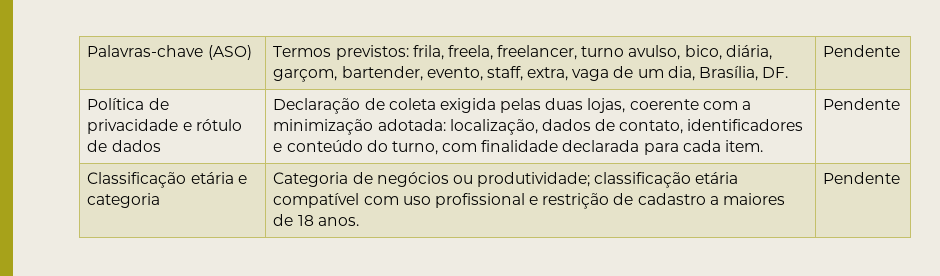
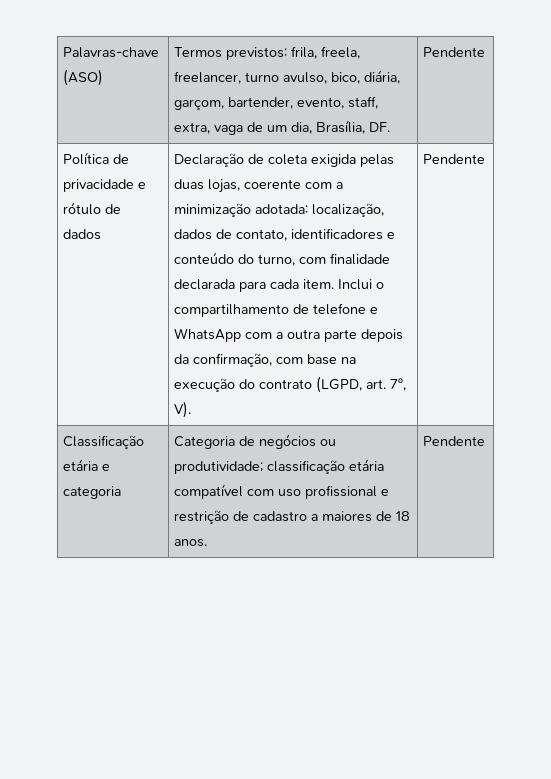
(763, 146) none -> [338,279,385,290] [174,303,379,317] [174,328,404,342] [174,353,357,367] [174,376,407,393] [174,401,192,418] Inclui o compartilhamento de telefone e WhatsApp com a outra parte depois da confirmação, com base na execução do contrato (LGPD, art. 7º, V).

